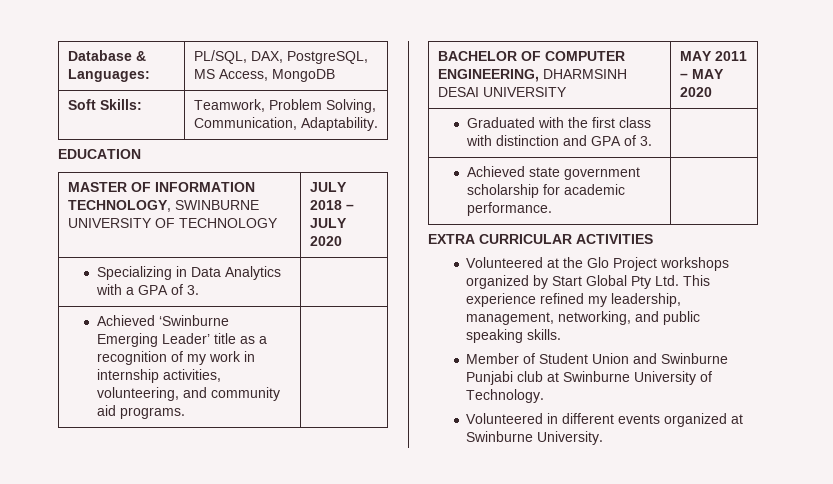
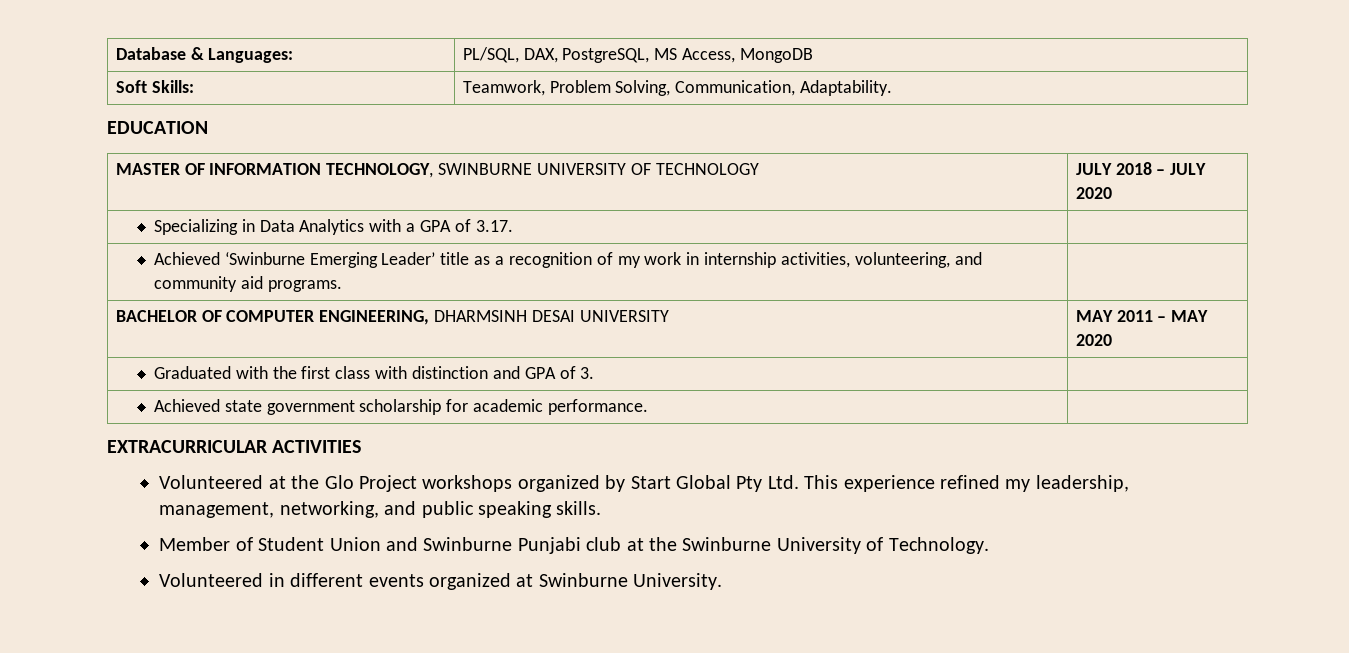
[186,285,199,295] 3. -> [475,220,513,232] 3.17.
[428,234,572,244] EXTRA CURRICULAR -> [107,440,268,453] EXTRACURRICULAR
(560, 377) none -> [649,537,678,551] the

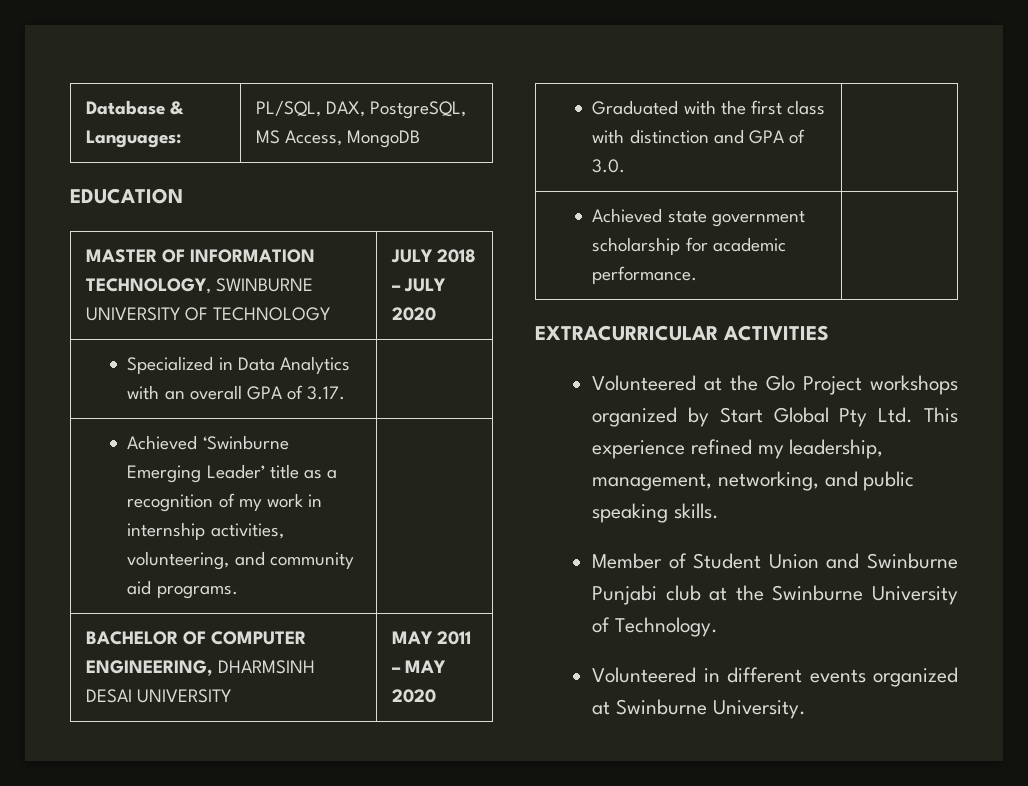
[115,80,194,93] [462,80,893,96] // Soft Skills: | Teamwork, Problem Solving, Communication, Adaptability. -> (421, 139) none
[153,219,238,235] Specializing -> [127,356,214,374] Specialized
[406,223,416,232] a -> [164,385,242,400] an overall
[580,367,595,379] 3. -> [592,159,626,173] 3.0.

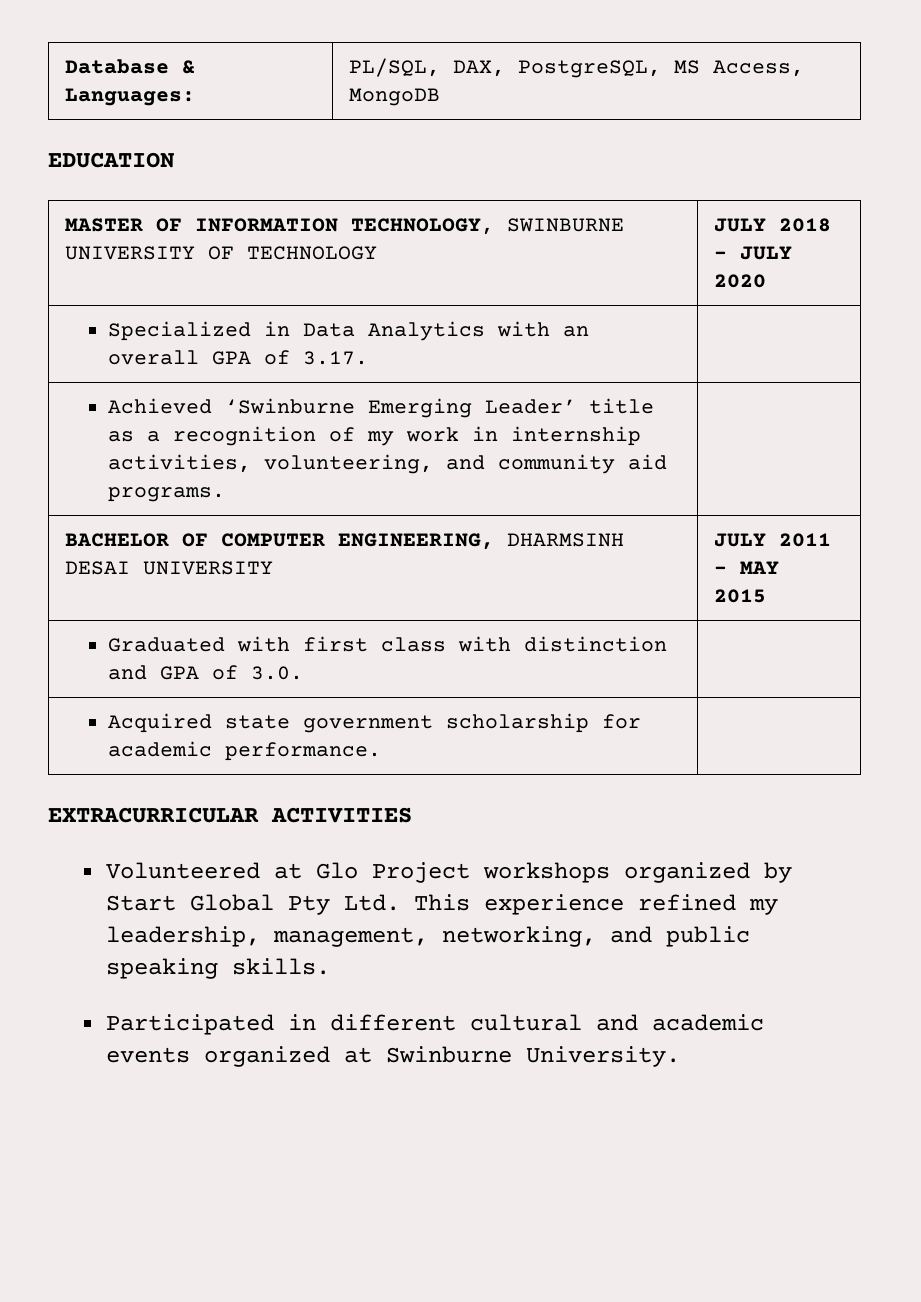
[392,631,434,644] MAY -> [714,533,767,547] JULY
[392,689,437,703] 2020 -> [714,589,767,603] 2015
[720,100,746,115] the -> (291, 644) none
[592,208,663,223] Achieved -> [108,713,213,733] Acquired
[730,375,759,391] the -> (303, 871) none
[592,553,958,569] [592,585,958,605] [592,617,718,637] [592,667,803,683] Member of Student Union and Swinburne Punjabi club at the Swinburne University of Technology. // Volunteered in different -> [106,1014,765,1035] Participated in different cultural and academic

